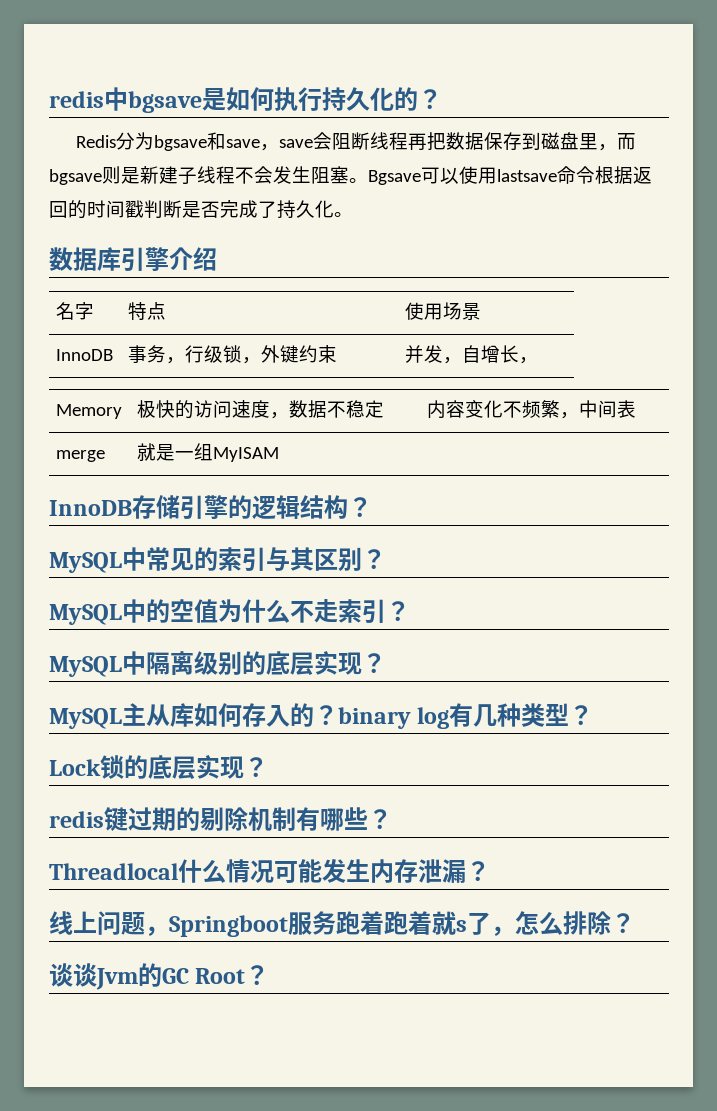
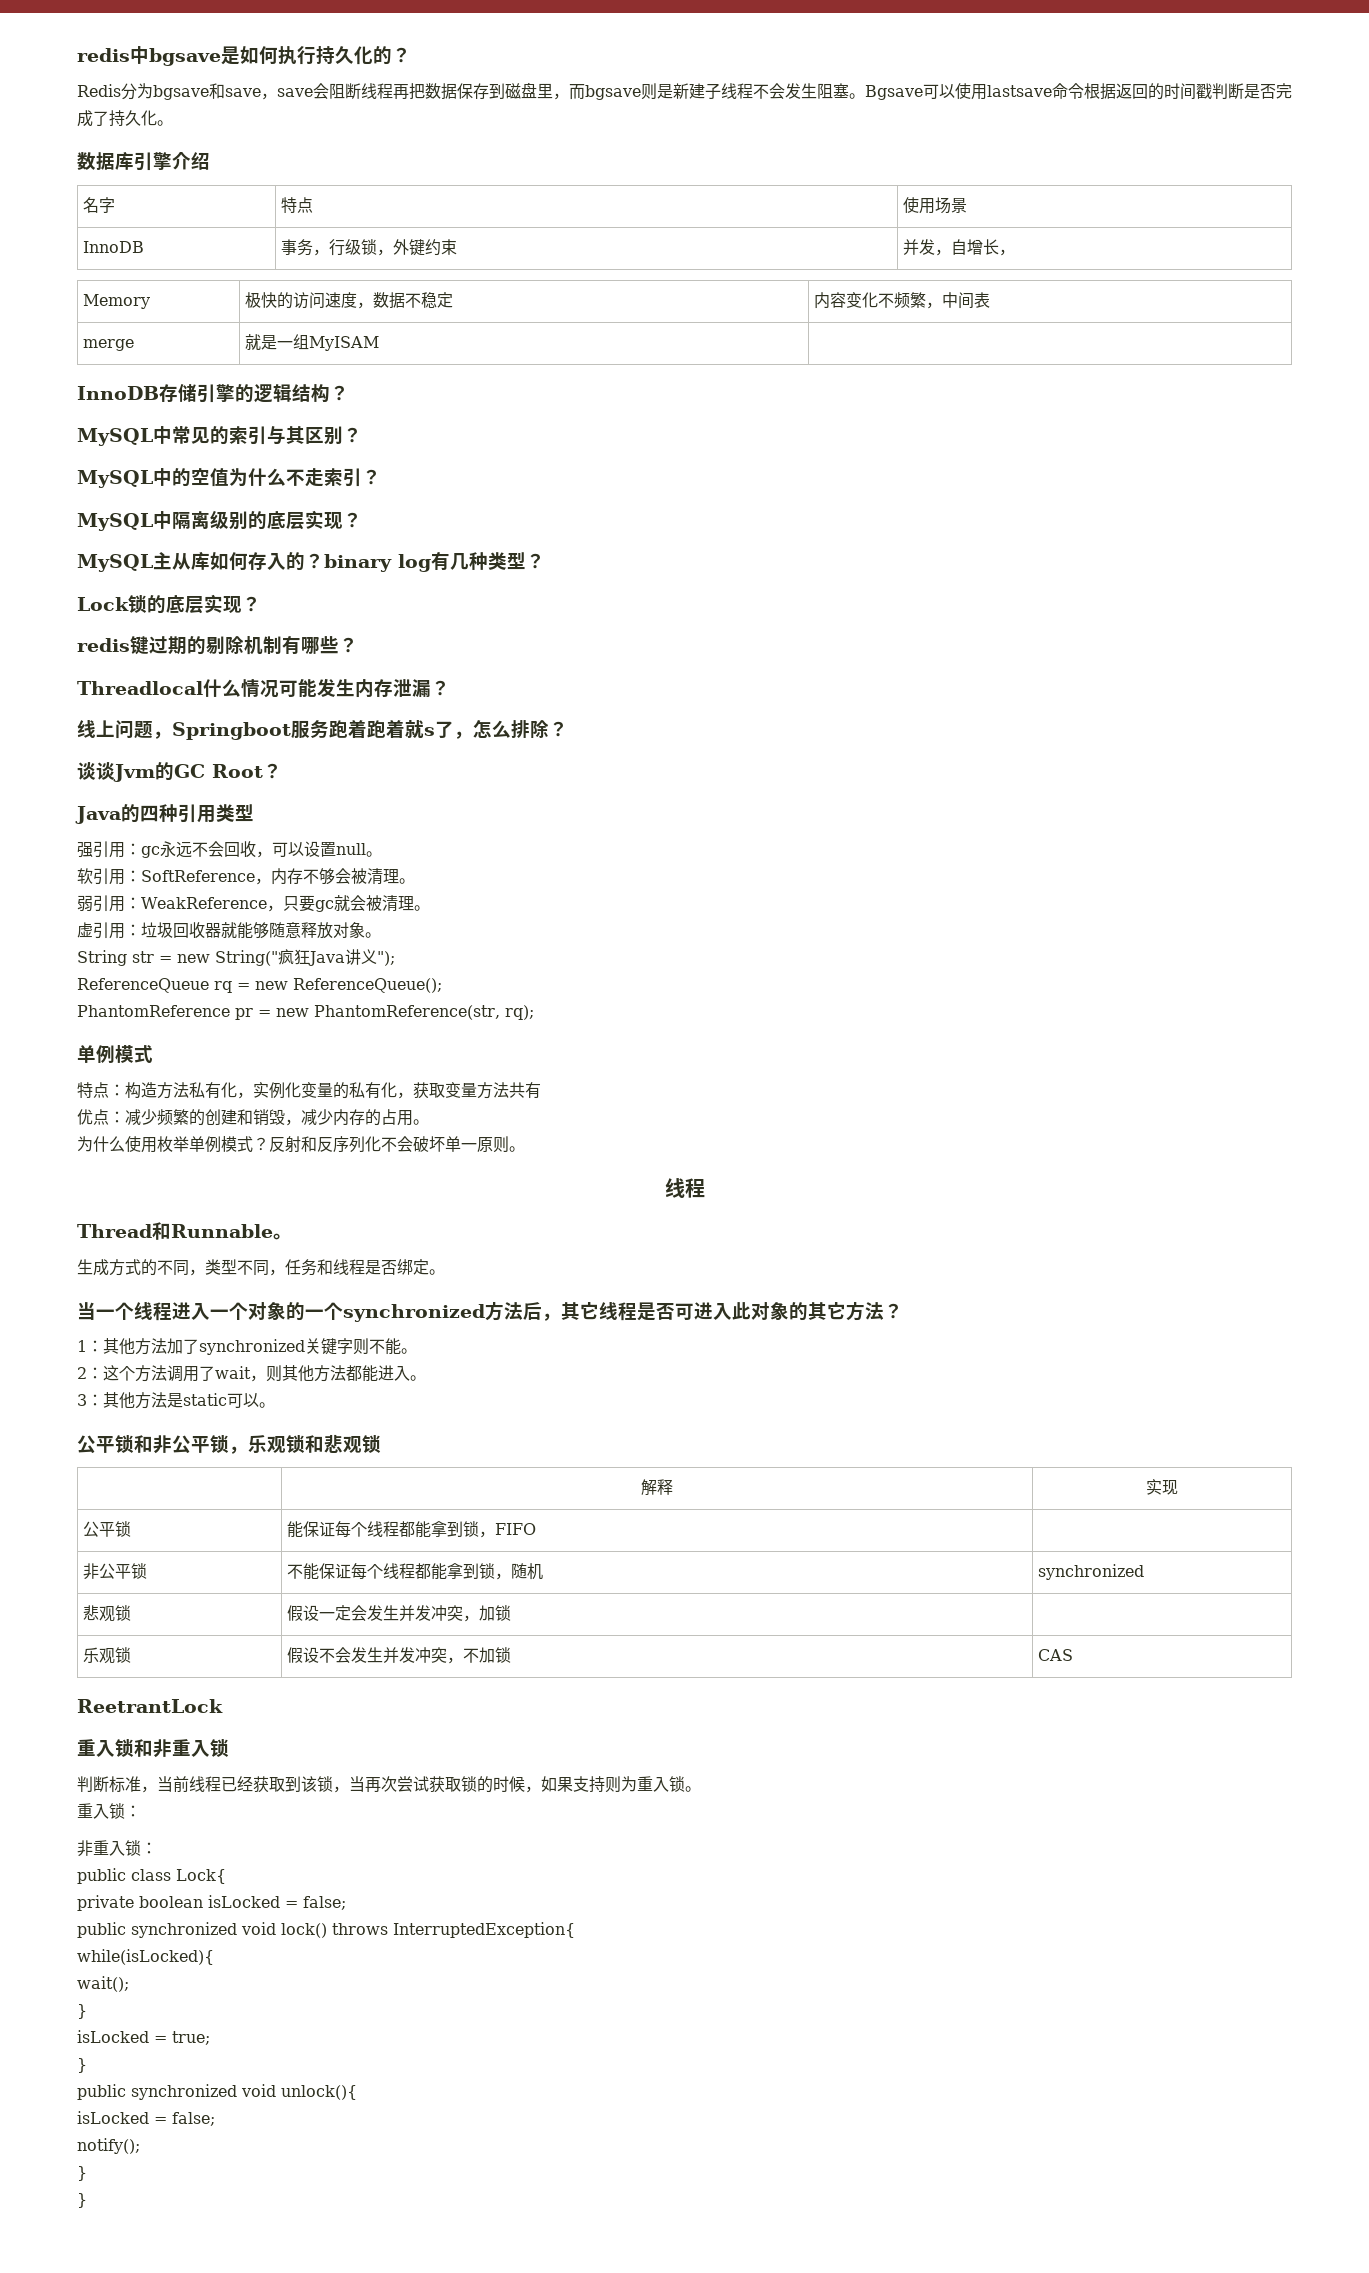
(270, 975) none -> [75,804,254,824] [77,841,382,858] [77,868,415,885] [77,895,430,912] [77,922,381,939] [77,949,395,966] [77,978,442,993] [77,1005,534,1020] [77,1045,153,1063] [77,1082,541,1099] [77,1109,429,1126] [77,1136,525,1153] [664,1178,705,1198] [77,1222,292,1240] [77,1259,445,1276] [77,1301,903,1322] [77,1338,417,1355] [77,1365,426,1382] [77,1392,275,1409] [77,1434,381,1454] [641,1479,673,1496] [1146,1479,1178,1495] [83,1521,132,1537] [287,1521,537,1538] [83,1563,148,1580] [287,1563,544,1580] [1038,1564,1145,1580] [83,1605,132,1622] [287,1605,512,1622] [83,1647,132,1664] [287,1647,512,1664] [1038,1649,1074,1661] [77,1699,223,1713] [77,1739,229,1758] [77,1776,701,1793] [77,1803,141,1819] [77,1840,157,1857] [77,1868,226,1884] [77,1895,346,1911] [77,1922,575,1938] [77,1949,214,1965] [77,1976,129,1992] [77,2004,87,2019] [77,2030,210,2045] [77,2058,87,2073] [77,2084,357,2100] [77,2111,215,2126] [77,2138,140,2154] [77,2166,87,2181] [77,2193,87,2208] // Java的四种引用类型 // 强引用：gc永远不会回收，可以设置null。 // 软引用：SoftReference，内存不够会被清理。 // 弱引用：WeakReference，只要gc就会被清理。 // 虚引用：垃圾回收器就能够随意释放对象。 // String str = new String("疯狂Java讲义"); // ReferenceQueue rq = new ReferenceQueue(); // PhantomReference pr = new PhantomReference(str, rq); // 单例模式 // 特点：构造方法私有化，实例化变量的私有化，获取变量方法共有 // 优点：减少频繁的创建和销毁，减少内存的占用。 // 为什么使用枚举单例模式？反射和反序列化不会破坏单一原则。 // 线程 // Thread和Runnable。 // 生成方式的不同，类型不同，任务和线程是否绑定。 // 当一个线程进入一个对象的一个synchronized方法后，其它线程是否可进入此对象的其它方法？ // 1：其他方法加了synchronized关键字则不能。 // 2：这个方法调用了wait，则其他方法都能进入。 // 3：其他方法是static可以。 // 公平锁和非公平锁，乐观锁和悲观锁 // | 解释 | 实现 // 公平锁 | 能保证每个线程都能拿到锁，FIFO | // 非公平锁 | 不能保证每个线程都能拿到锁，随机 | synchronized // 悲观锁 | 假设一定会发生并发冲突，加锁 | // 乐观锁 | 假设不会发生并发冲突，不加锁 | CAS // ReetrantLock // 重入锁和非重入锁 // 判断标准，当前线程已经获取到该锁，当再次尝试获取锁的时候，如果支持则为重入锁。 // 重入锁： // 非重入锁： // public class Lock{ // private boolean isLocked = false; // public synchronized void lock() throws InterruptedException{ // while(isLocked){ // wait(); // } // isLocked = true; // } // public synchronized void unlock(){ // isLocked = false; // notify(); // } // }

